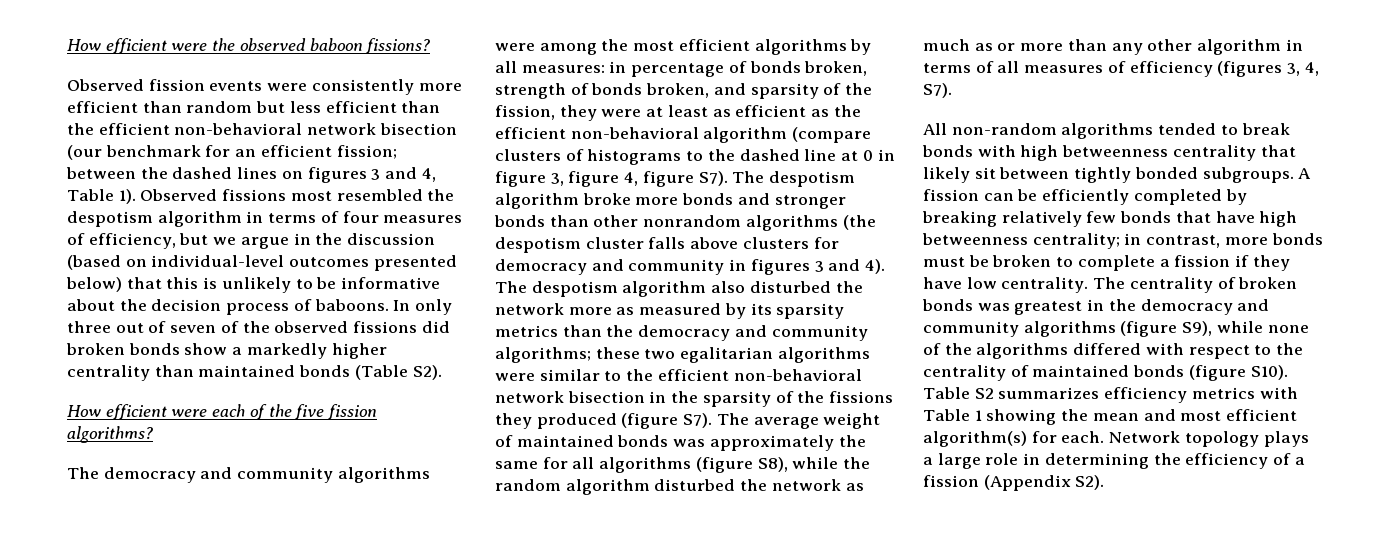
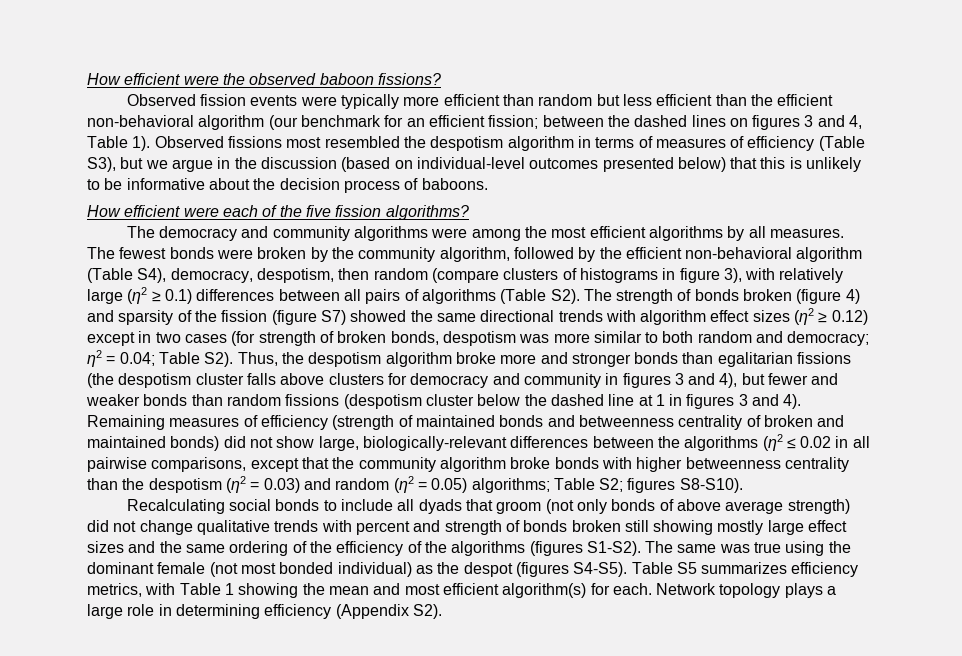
[311,79,414,95] consistently -> [341,94,400,109] typically
[307,123,457,135] network bisection -> [198,115,265,130] algorithm
[342,211,463,223] [67,233,176,249] four measures of efficiency, -> [655,136,865,151] [87,157,116,172] measures of efficiency (Table S3),
[393,299,453,315] [67,321,450,333] [66,343,387,359] [67,365,442,381] In only three out of seven of the observed fissions did broken bonds show a markedly higher centrality than maintained bonds (Table S2). -> (488, 184) none
[521,61,868,77] [495,83,873,99] [495,105,861,121] [495,127,872,143] [495,149,895,165] [495,171,765,187] measures: in percentage of bonds broken, strength of bonds broken, and sparsity of the fission, they were at least as efficient as the efficient non-behavioral algorithm (compare clusters of histograms to the dashed line at 0 in figure 3, figure 4, figure S7). The -> [769,228,844,238] [87,247,863,262] [87,268,844,283] [87,287,860,304] [87,308,868,325] [87,331,870,346] [87,350,304,367] measures. The fewest bonds were broken by the community algorithm, followed by the efficient non-behavioral algorithm (Table S4), democracy, despotism, then random (compare clusters of histograms in figure 3), with relatively large (η2 ≥ 0.1) differences between all pairs of algorithms (Table S2). The strength of bonds broken (figure 4) and sparsity of the fission (figure S7) showed the same directional trends with algorithm effect sizes (η2 ≥ 0.12) except in two cases (for strength of broken bonds, despotism was more similar to both random and democracy; η2 = 0.04; Table S2). Thus, the
[682,193,734,205] bonds -> (537, 359) none
[593,215,838,231] other nonrandom algorithms -> [717,352,852,367] egalitarian fissions
[865,259,886,274] [495,281,863,297] [495,303,845,319] [495,325,868,341] [495,347,870,363] [495,369,862,381] [495,391,894,407] [495,413,881,429] [495,435,866,451] [495,457,871,473] [495,479,864,495] [923,39,1303,55] [923,61,1319,77] [923,83,952,98] [923,123,1290,139] [922,145,1296,161] [923,167,1312,183] [923,189,1247,205] [922,211,1298,227] [922,233,1323,249] [923,255,1290,271] [923,277,1298,293] [922,299,1270,315] [923,321,1309,337] [923,343,1304,359] [923,365,1288,381] [923,387,994,399] 4). The despotism algorithm also disturbed the network more as measured by its sparsity metrics than the democracy and community algorithms; these two egalitarian algorithms were similar to the efficient non-behavioral network bisection in the sparsity of the fissions they produced (figure S7). The average weight of maintained bonds was approximately the same for all algorithms (figure S8), while the random algorithm disturbed the network as much as or more than any other algorithm in terms of all measures of efficiency (figures 3, 4, S7). // All non-random algorithms tended to break bonds with high betweenness centrality that likely sit between tightly bonded subgroups. A fission can be efficiently completed by breaking relatively few bonds that have high betweenness centrality; in contrast, more bonds must be broken to complete a fission if they have low centrality. The centrality of broken bonds was greatest in the democracy and community algorithms (figure S9), while none of the algorithms differed with respect to the centrality of maintained bonds (figure S10). Table S2 -> [719,373,839,388] [86,394,802,409] [87,415,845,430] [87,434,870,451] [87,457,849,472] [87,476,743,493] [126,499,850,514] [87,520,848,535] [87,541,851,556] [87,562,697,577] 4), but fewer and weaker bonds than random fissions (despotism cluster below the dashed line at 1 in figures 3 and 4). Remaining measures of efficiency (strength of maintained bonds and betweenness centrality of broken and maintained bonds) did not show large, biologically-relevant differences between the algorithms (η2 ≤ 0.02 in all pairwise comparisons, except that the community algorithm broke bonds with higher betweenness centrality than the despotism (η2 = 0.03) and random (η2 = 0.05) algorithms; Table S2; figures S8-S10). // Recalculating social bonds to include all dyads that groom (not only bonds of above average strength) did not change qualitative trends with percent and strength of bonds broken still showing mostly large effect sizes and the same ordering of the efficiency of the algorithms (figures S1-S2). The same was true using the dominant female (not most bonded individual) as the despot (figures S4-S5). Table S5
[1191,387,1255,399] metrics -> [87,583,142,597] metrics,
[1153,453,1305,469] [923,475,979,487] the efficiency of a fission -> [264,604,332,619] efficiency

